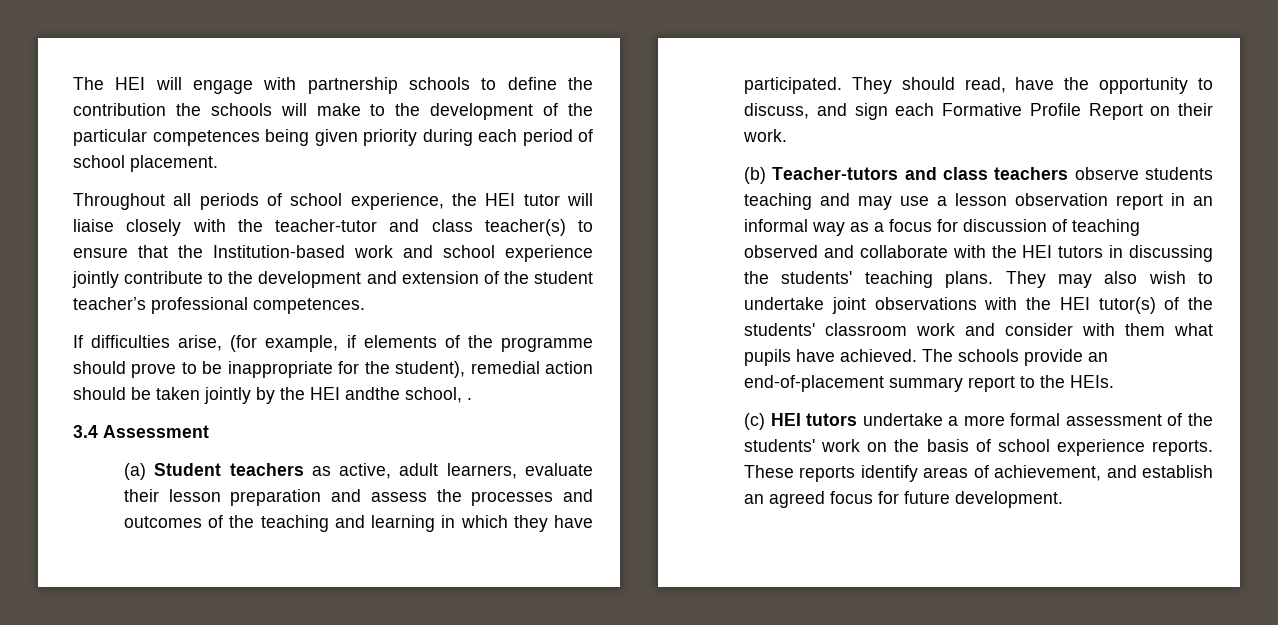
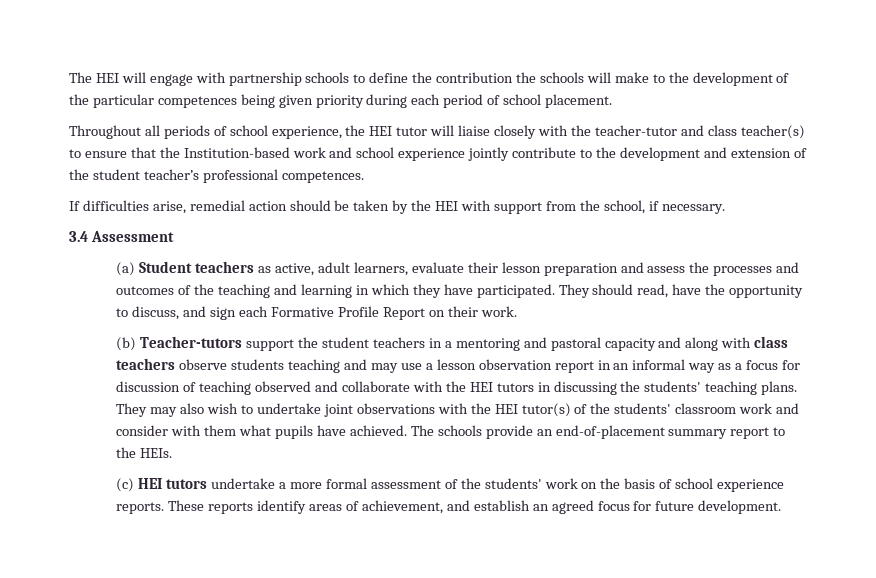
[230,335,593,352] [73,361,466,378] (for example, if elements of the programme should prove to be inappropriate for the student), -> (186, 207) none
[204,387,251,404] jointly -> (390, 205) none
[345,387,472,403] andthe school, . -> [461,200,725,214] with support from the school, if necessary.
[904,167,937,180] and -> [246,337,752,351] support the student teachers in a mentoring and pastoral capacity and along with

